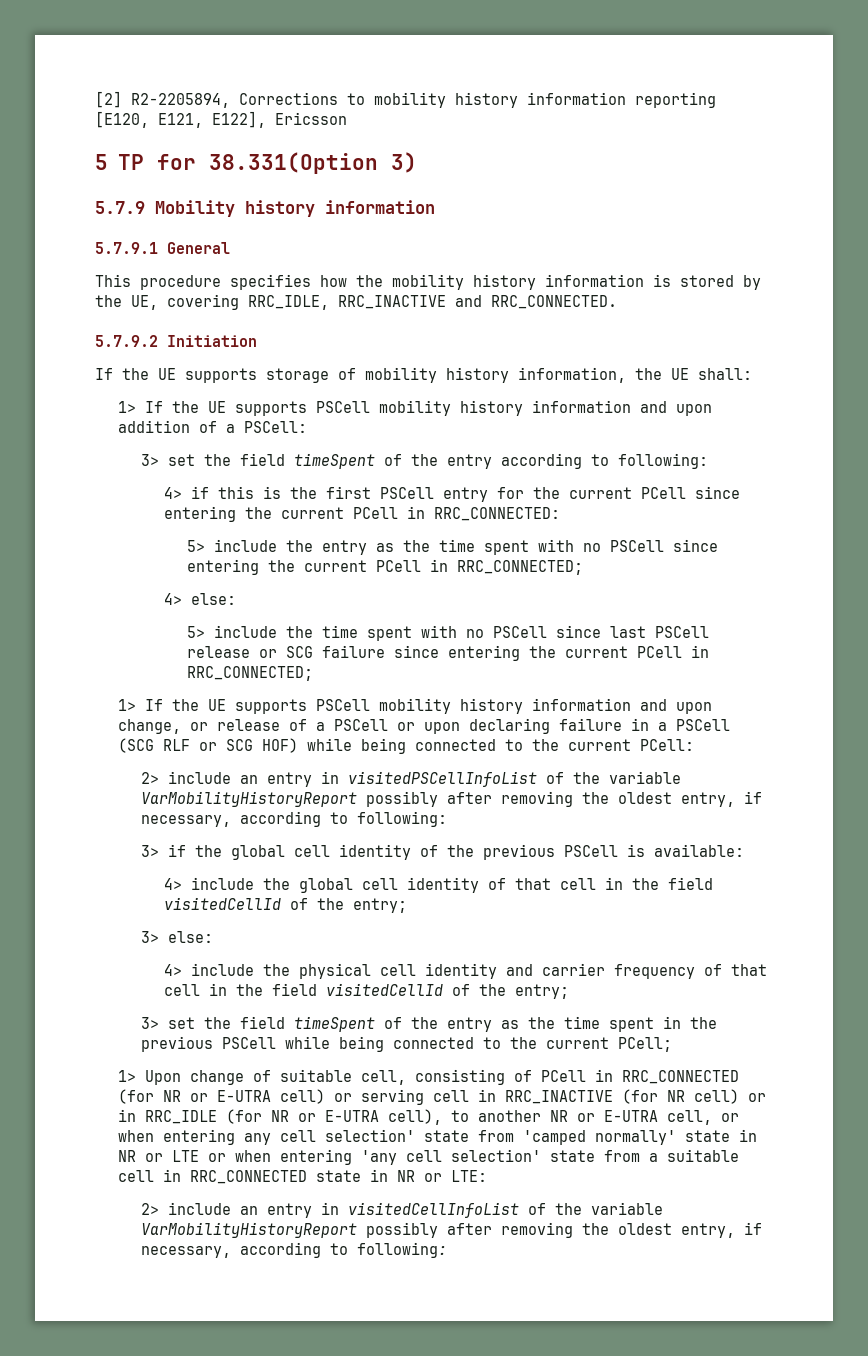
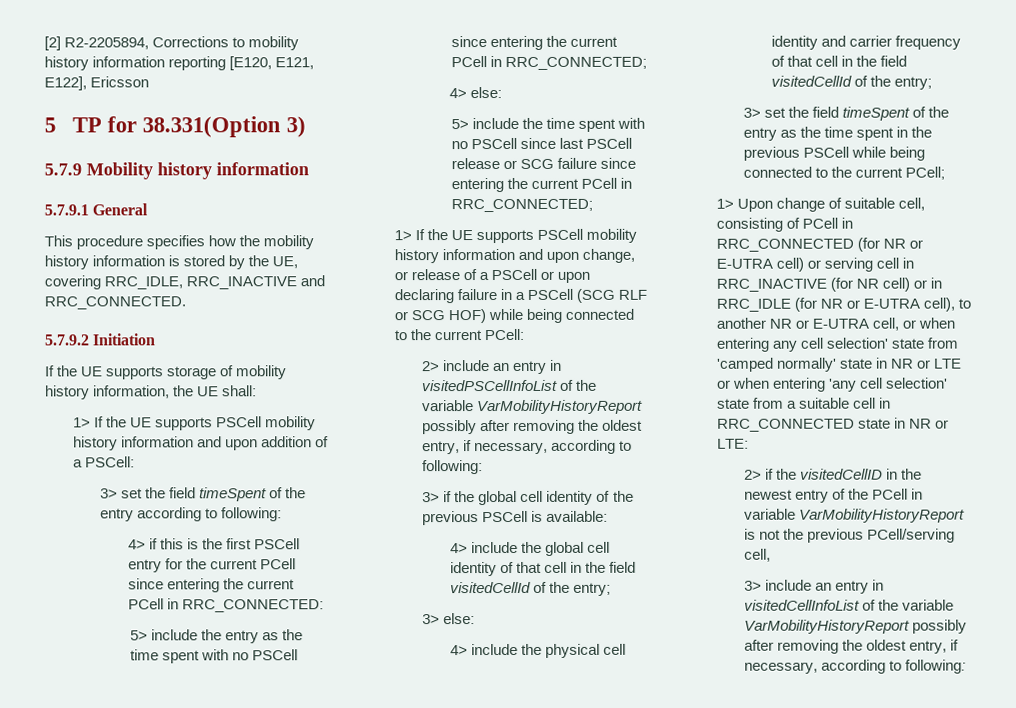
(159, 1209) none -> [765,468,923,480] [744,488,924,503] [744,508,966,523] [744,528,956,543] [744,548,772,562] [744,580,763,591] if the visitedCellID in the newest entry of the PCell in variable VarMobilityHistoryReport is not the previous PCell/serving cell, // 3>

